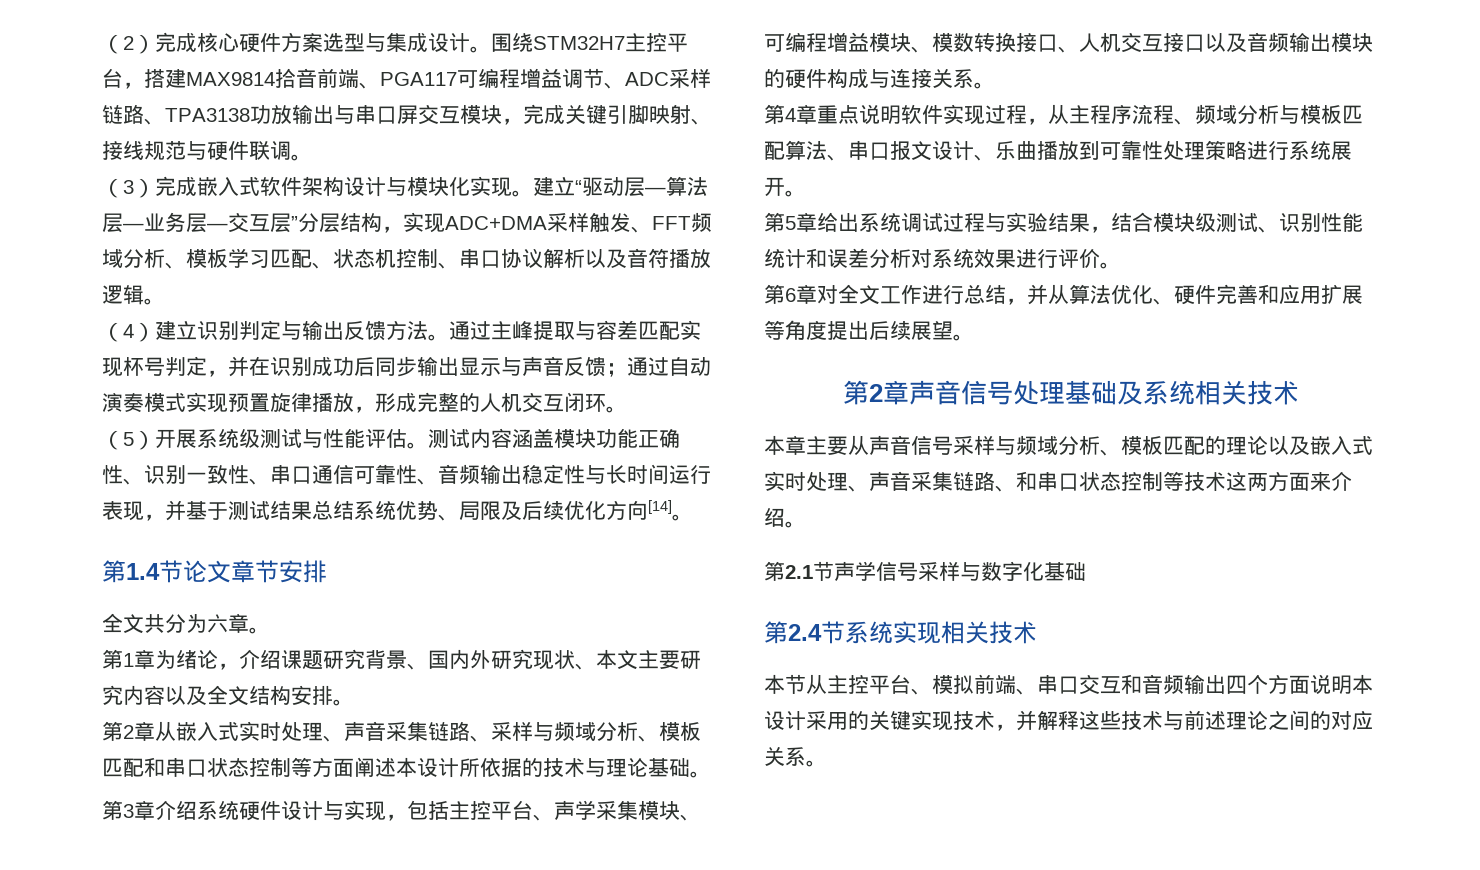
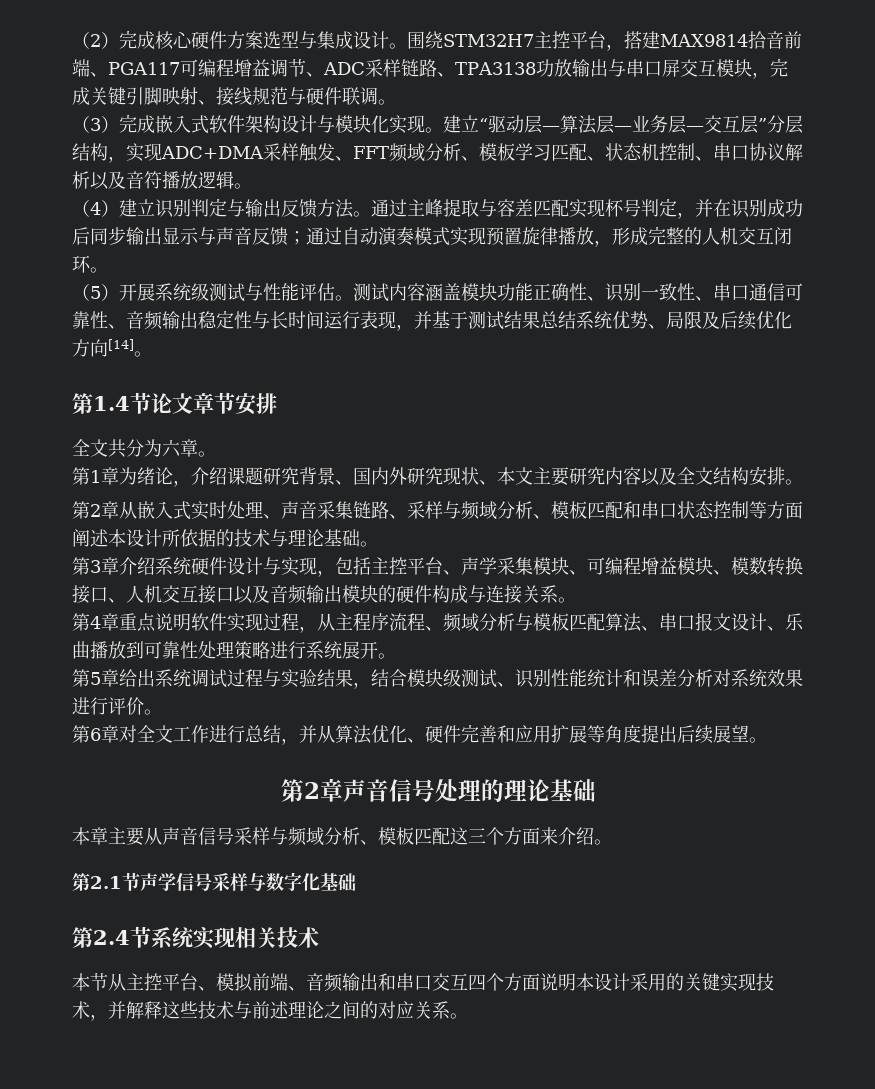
[1065,380,1299,405] 基础及系统相关技术 -> [480,779,596,802] 的理论基础
[1205,436,1373,455] [764,471,1268,492] 的理论以及嵌入式实时处理、声音采集链路、和串口状态控制等技术这两 -> [450,827,504,845] 这三个
[1037,674,1226,695] 串口交互和音频输出 -> [306,973,468,992] 音频输出和串口交互

